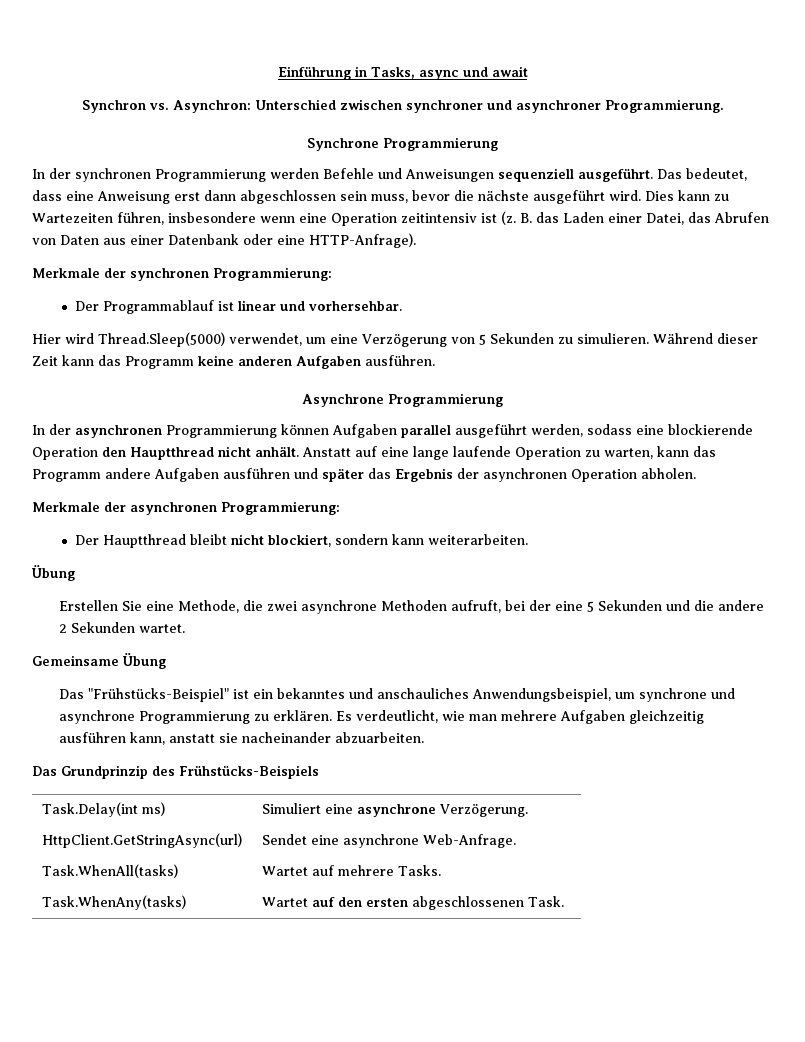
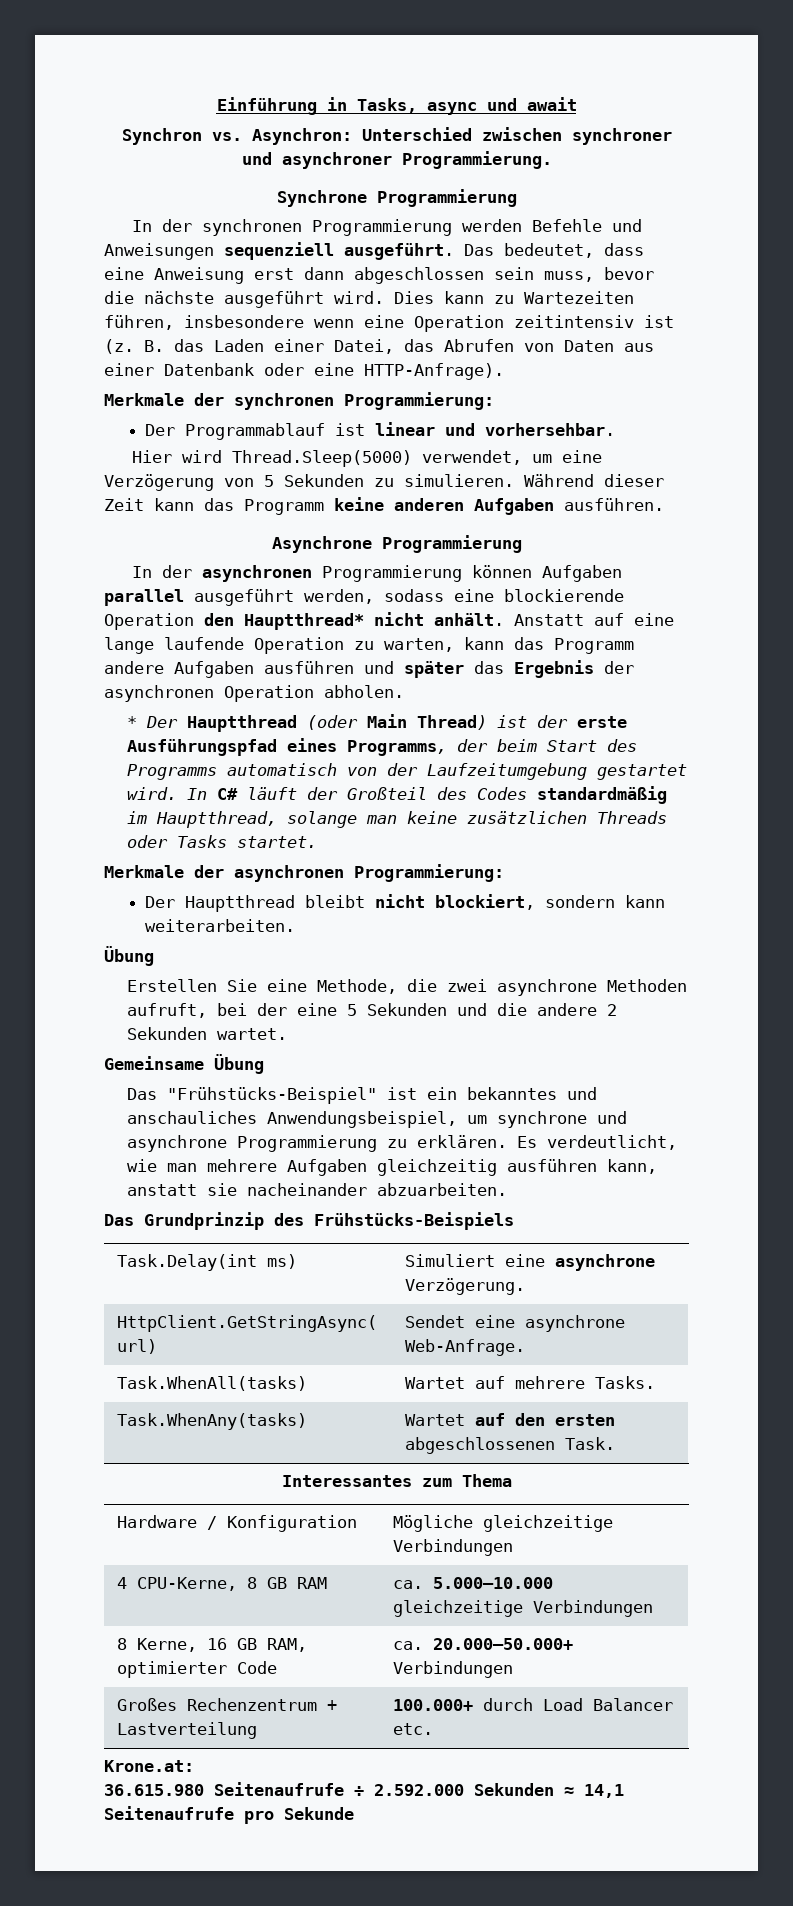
[130,447,214,460] Hauptthread -> [244,613,364,630] Hauptthread*
(696, 473) none -> [126,714,627,732] [126,738,637,756] [126,763,687,780] [126,786,667,804] [126,811,667,828] [126,835,317,848] // * Der Hauptthread (oder Main Thread) ist der erste Ausführungspfad eines Programms, der beim Start des Programms automatisch von der Laufzeitumgebung gestartet wird. In C# läuft der Großteil des Codes standardmäßig im Hauptthread, solange man keine zusätzlichen Threads oder Tasks startet.
(564, 901) none -> [281,1474,512,1487] [116,1515,357,1532] [392,1515,613,1532] [392,1539,513,1556] [116,1577,327,1591] [392,1577,553,1589] [392,1600,653,1617] [116,1638,307,1652] [116,1661,277,1678] [392,1638,573,1650] [392,1661,513,1678] [116,1698,337,1711] [116,1722,257,1739] [392,1698,673,1711] [392,1723,433,1735] [104,1760,194,1772] [104,1782,624,1798] [104,1806,354,1824] // Interessantes zum Thema // Hardware / Konfiguration | Mögliche gleichzeitige Verbindungen // 4 CPU-Kerne, 8 GB RAM | ca. 5.000–10.000 gleichzeitige Verbindungen // 8 Kerne, 16 GB RAM, optimierter Code | ca. 20.000–50.000+ Verbindungen // Großes Rechenzentrum + Lastverteilung | 100.000+ durch Load Balancer etc. // Krone.at: // 36.615.980 Seitenaufrufe ÷ 2.592.000 Sekunden ≈ 14,1 Seitenaufrufe pro Sekunde

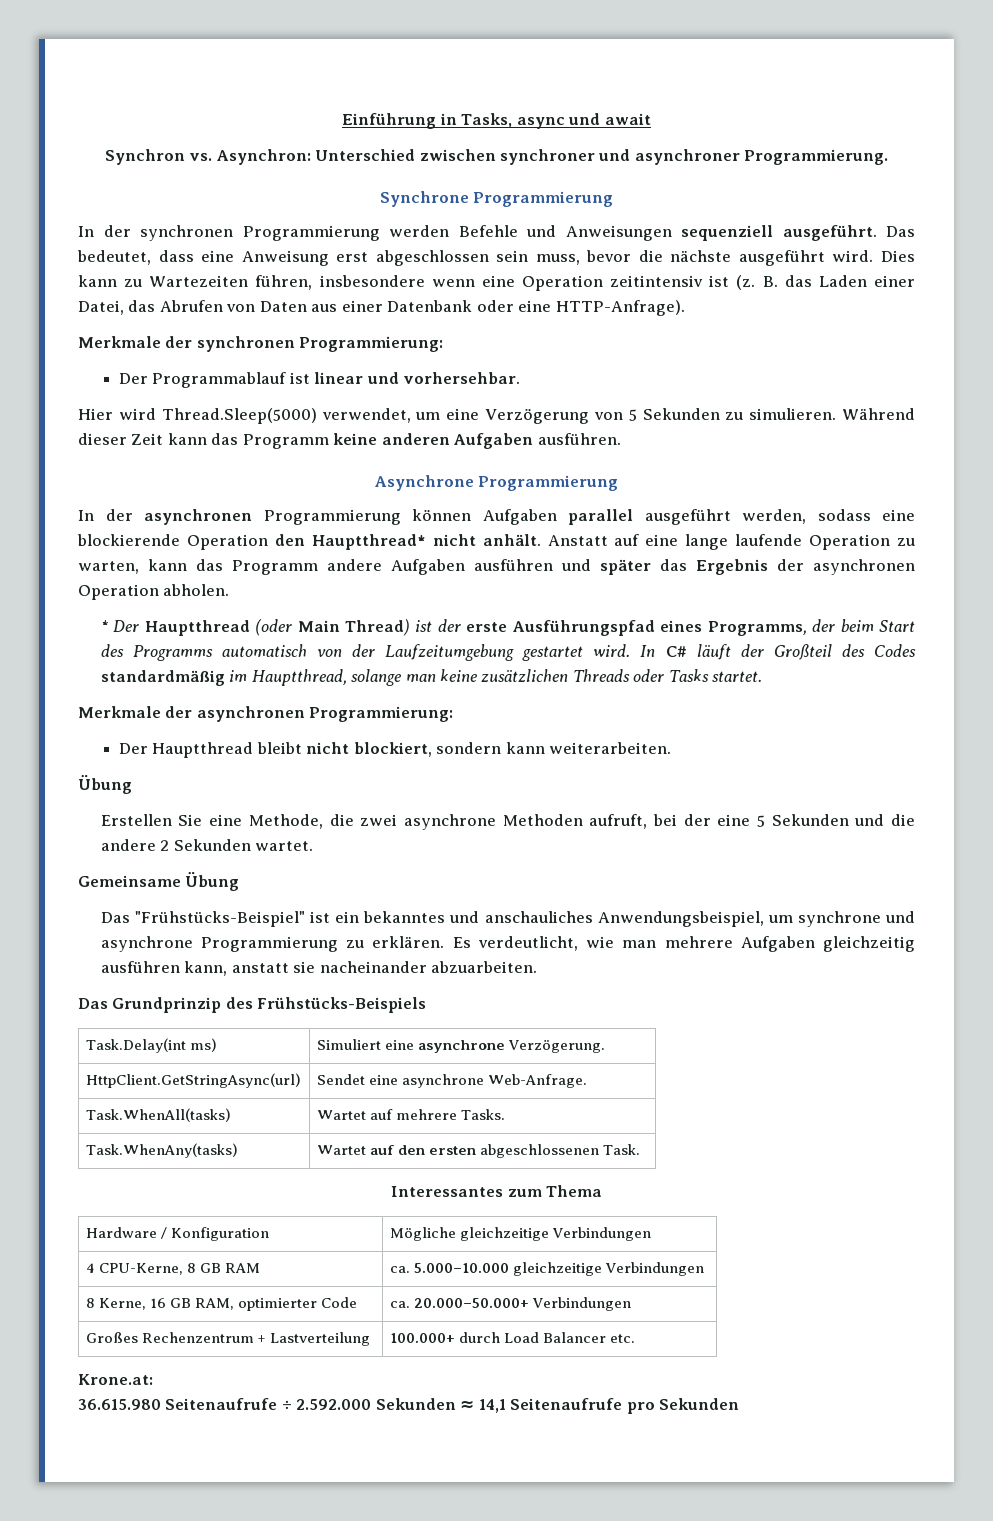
[304,267,344,280] dann -> (369, 257) none
[284,1807,354,1820] Sekunde -> [659,1398,740,1410] Sekunden

